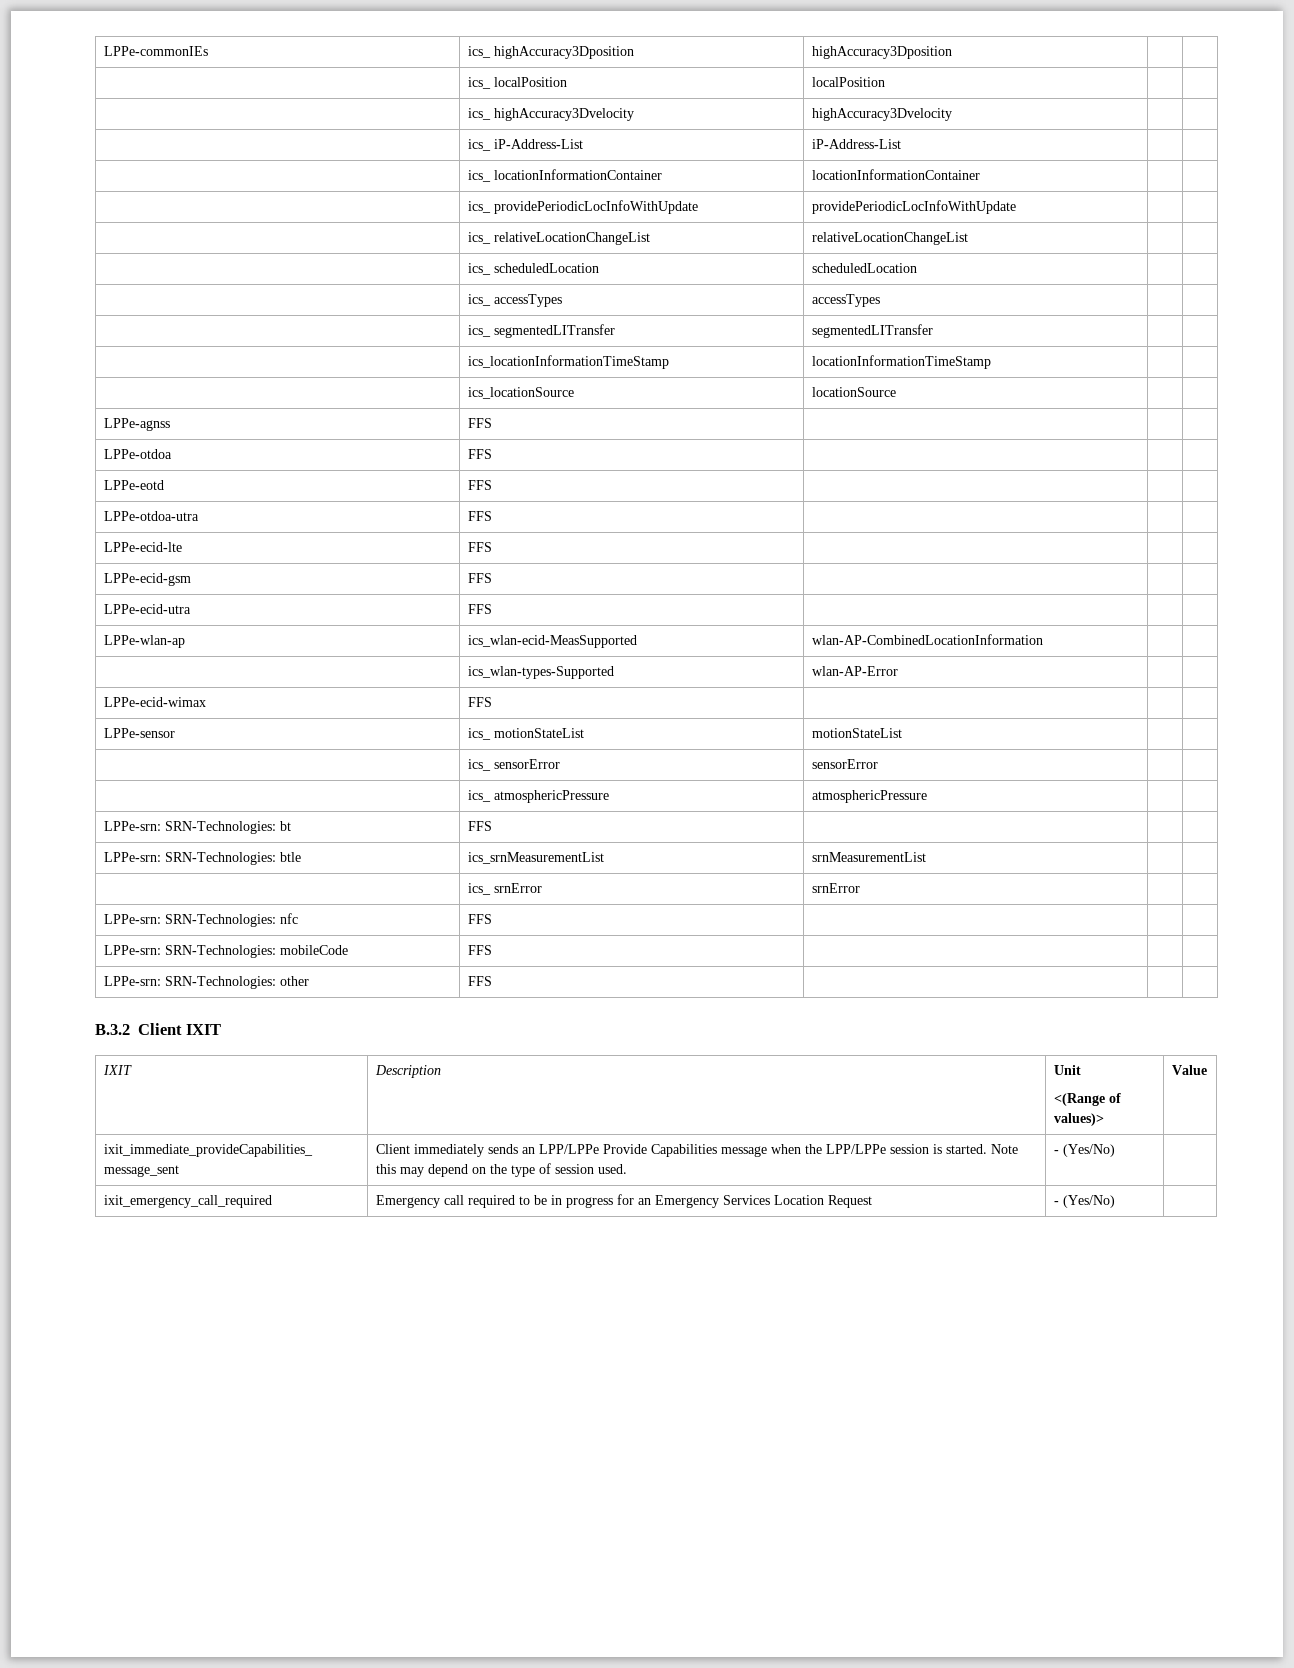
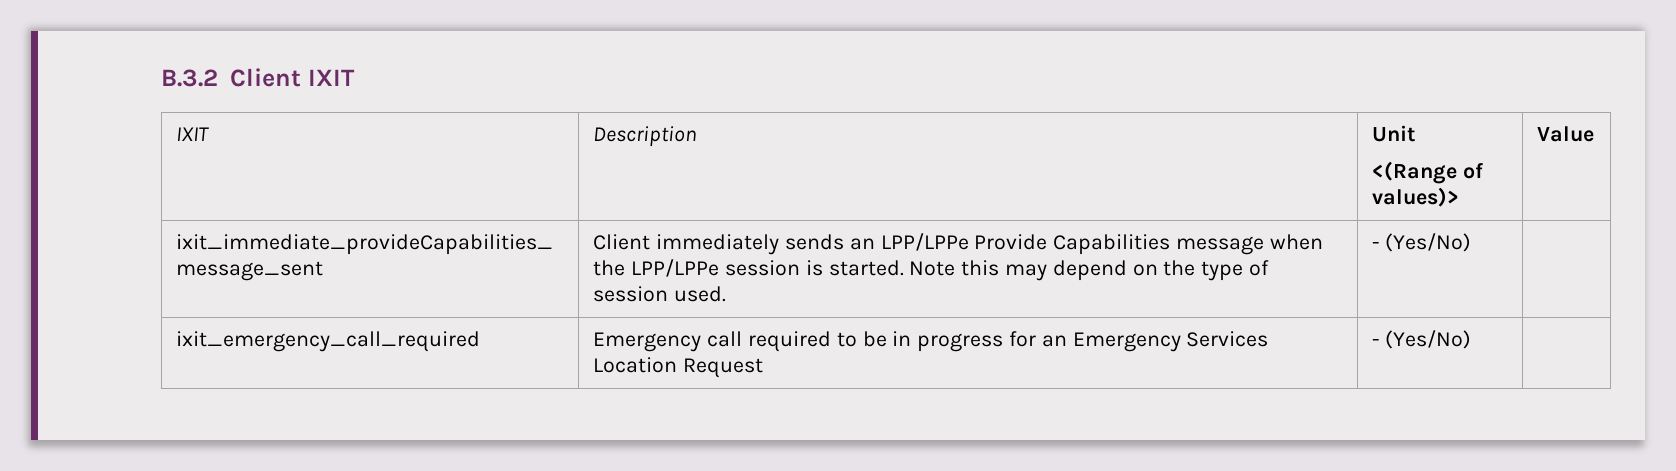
[103,46,208,56] [467,46,634,59] [811,46,952,59] [467,77,567,89] [811,77,885,87] [467,108,634,121] [811,108,952,121] [467,139,583,151] [811,139,901,149] [467,169,662,182] [811,169,980,180] [467,200,698,214] [811,200,1016,214] [467,232,650,245] [811,232,968,245] [467,263,599,275] [811,263,917,273] [467,294,562,307] [811,294,880,307] [467,324,615,338] [811,324,933,338] [467,355,669,369] [811,355,991,369] [467,387,574,399] [811,387,896,397] [103,418,170,431] [467,418,492,428] [103,449,172,459] [467,449,492,459] [103,480,164,490] [467,480,492,490] [103,511,199,521] [467,511,492,521] [103,542,182,552] [467,542,492,552] [103,573,191,586] [467,573,492,583] [103,604,191,614] [467,604,492,614] [103,635,185,648] [467,635,637,648] [811,634,1043,645] [467,666,614,679] [811,666,898,676] [103,697,206,707] [467,697,492,707] [103,728,175,738] [467,728,584,740] [811,728,902,738] [467,759,560,771] [811,759,878,769] [467,790,609,803] [811,790,927,803] [103,821,291,834] [467,821,492,831] [103,852,301,865] [467,852,604,864] [811,852,926,862] [467,883,542,895] [811,883,860,893] [103,913,298,927] [467,914,492,924] [103,945,348,958] [467,945,492,955] [103,976,309,989] [467,976,492,986] LPPe-commonIEs | ics_ highAccuracy3Dposition | highAccuracy3Dposition | | // | ics_ localPosition | localPosition | | // | ics_ highAccuracy3Dvelocity | highAccuracy3Dvelocity | | // | ics_ iP-Address-List | iP-Address-List | | // | ics_ locationInformationContainer | locationInformationContainer | | // | ics_ providePeriodicLocInfoWithUpdate | providePeriodicLocInfoWithUpdate | | // | ics_ relativeLocationChangeList | relativeLocationChangeList | | // | ics_ scheduledLocation | scheduledLocation | | // | ics_ accessTypes | accessTypes | | // | ics_ segmentedLITransfer | segmentedLITransfer | | // | ics_locationInformationTimeStamp | locationInformationTimeStamp | | // | ics_locationSource | locationSource | | // LPPe-agnss | FFS | | | // LPPe-otdoa | FFS | | | // LPPe-eotd | FFS | | | // LPPe-otdoa-utra | FFS | | | // LPPe-ecid-lte | FFS | | | // LPPe-ecid-gsm | FFS | | | // LPPe-ecid-utra | FFS | | | // LPPe-wlan-ap | ics_wlan-ecid-MeasSupported | wlan-AP-CombinedLocationInformation | | // | ics_wlan-types-Supported | wlan-AP-Error | | // LPPe-ecid-wimax | FFS | | | // LPPe-sensor | ics_ motionStateList | motionStateList | | // | ics_ sensorError | sensorError | | // | ics_ atmosphericPressure | atmosphericPressure | | // LPPe-srn: SRN-Technologies: bt | FFS | | | // LPPe-srn: SRN-Technologies: btle | ics_srnMeasurementList | srnMeasurementList | | // | ics_ srnError | srnError | | // LPPe-srn: SRN-Technologies: nfc | FFS | | | // LPPe-srn: SRN-Technologies: mobileCode | FFS | | | // LPPe-srn: SRN-Technologies: other | FFS | | | // -> (161, 78) none

